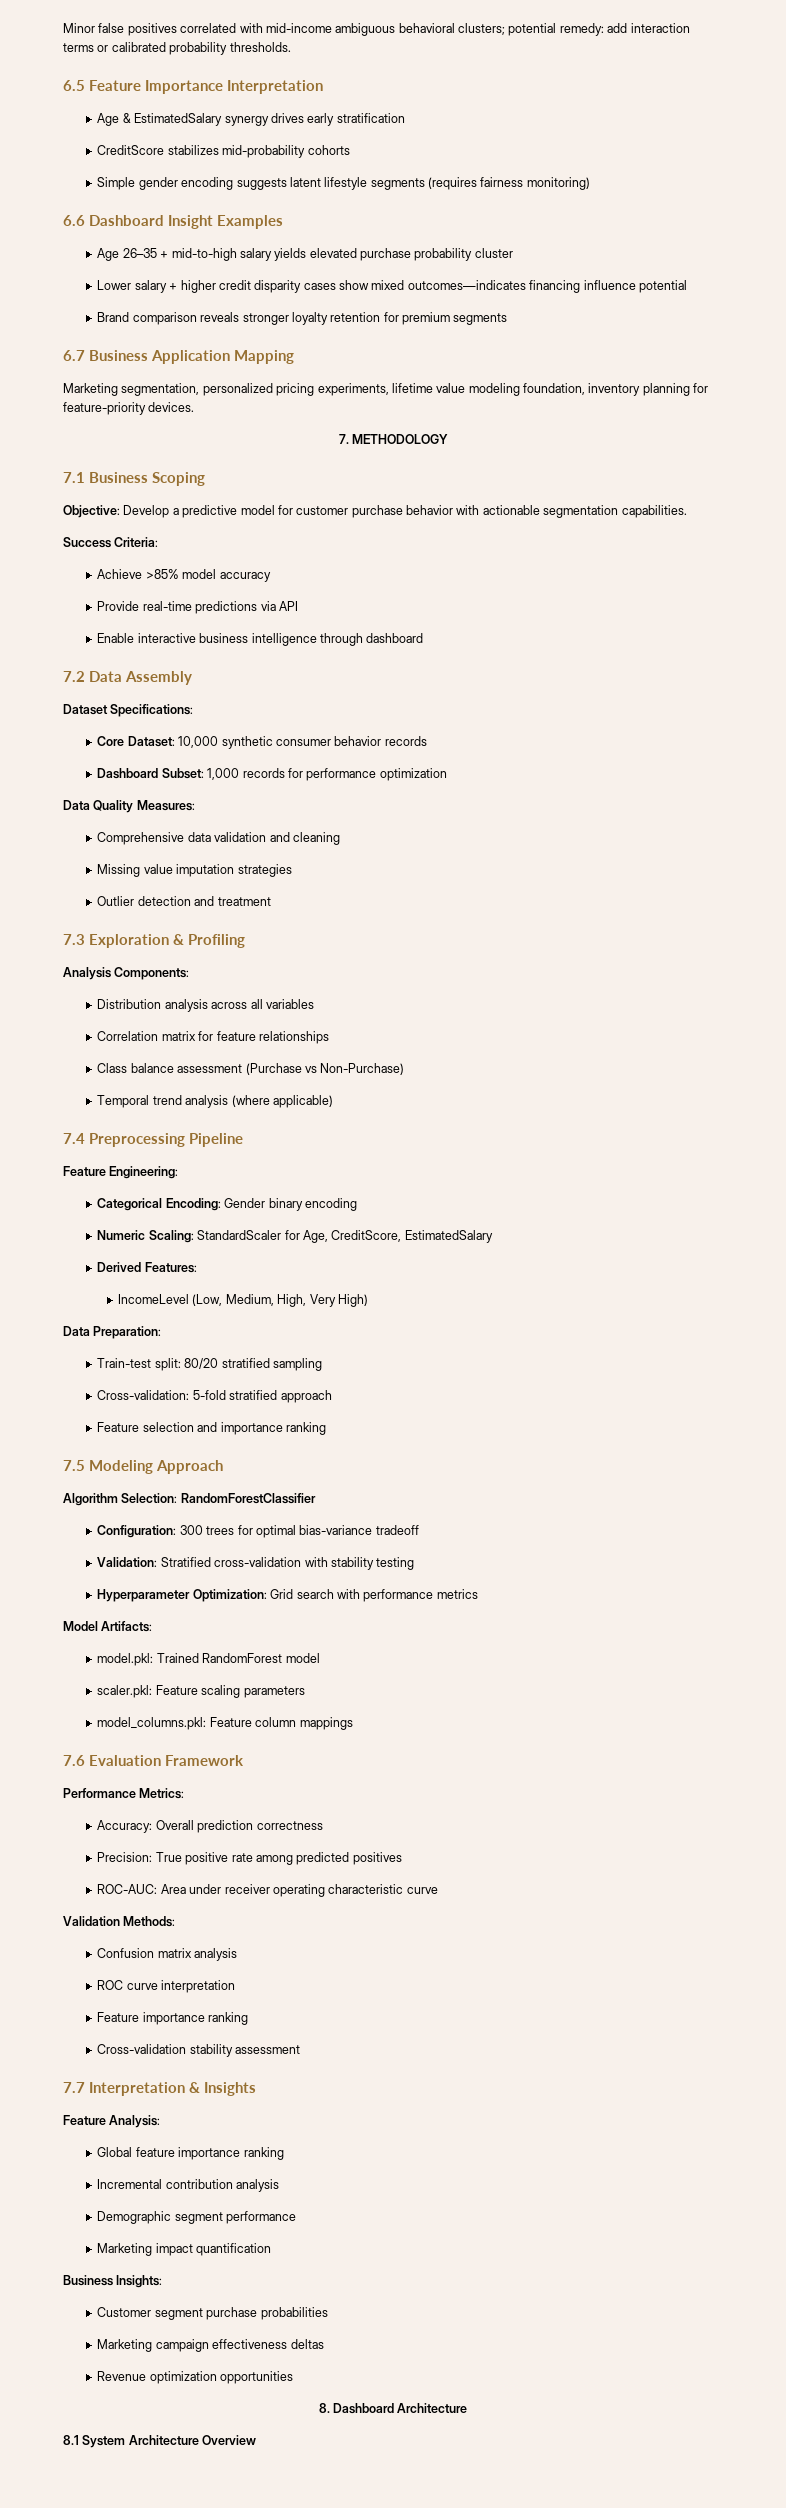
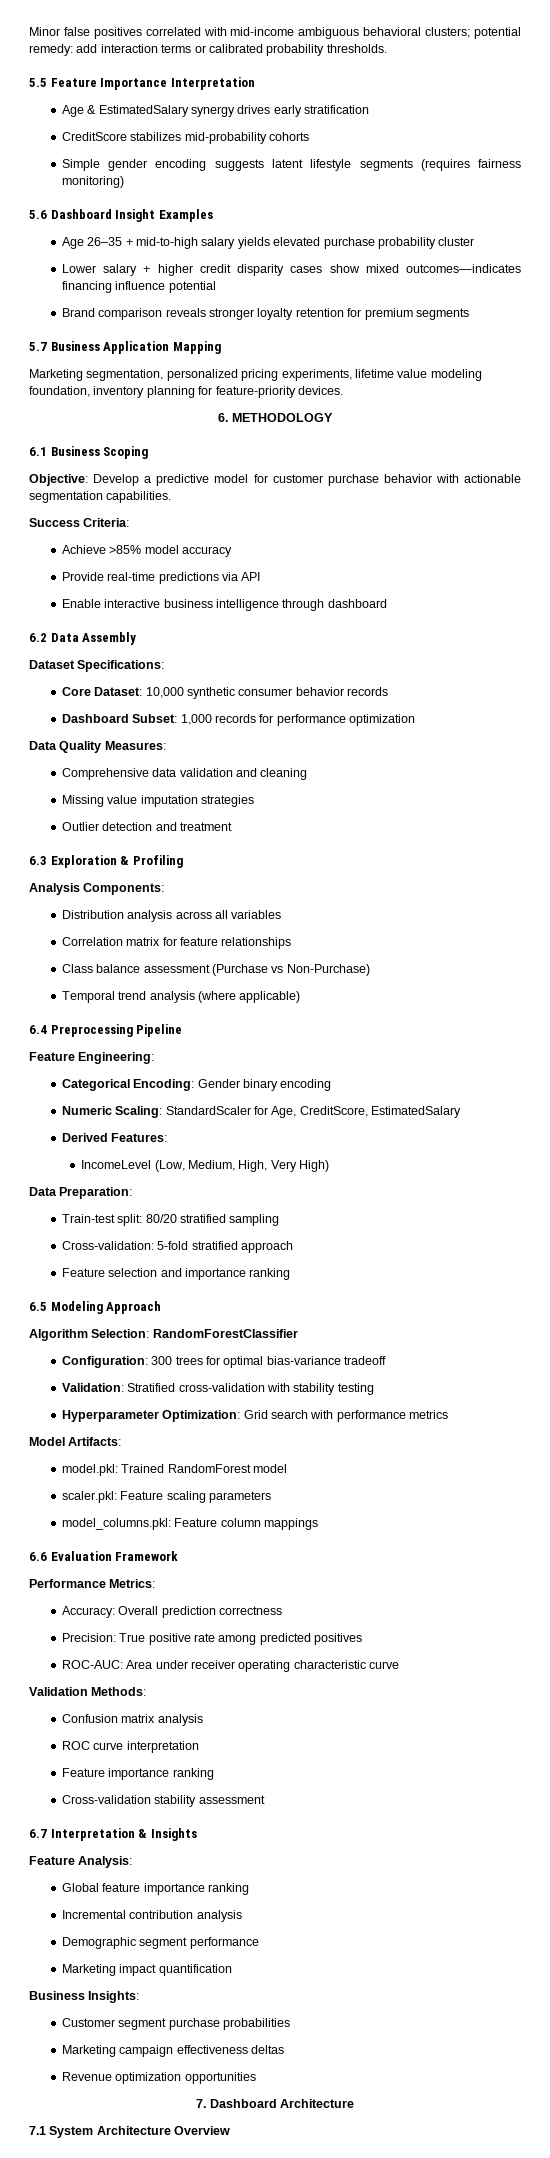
[63,80,85,91] 6.5 -> [29,78,47,87] 5.5
[63,215,85,226] 6.6 -> [29,210,47,219] 5.6
[63,350,85,361] 6.7 -> [29,342,47,351] 5.7
[338,434,349,444] 7. -> [218,413,229,422] 6.
[63,472,85,483] 7.1 -> [29,447,47,456] 6.1
[63,671,85,682] 7.2 -> [29,633,47,642] 6.2
[63,934,85,945] 7.3 -> [29,856,47,865] 6.3
[63,1133,85,1144] 7.4 -> [29,1025,47,1034] 6.4
[63,1460,85,1471] 7.5 -> [29,1302,47,1311] 6.5
[63,1755,85,1766] 7.6 -> [29,1552,47,1561] 6.6
[63,2082,85,2093] 7.7 -> [29,1829,47,1838] 6.7
[318,2403,330,2413] 8. -> [196,2099,207,2108] 7.
[63,2435,79,2445] 8.1 -> [29,2126,46,2135] 7.1

